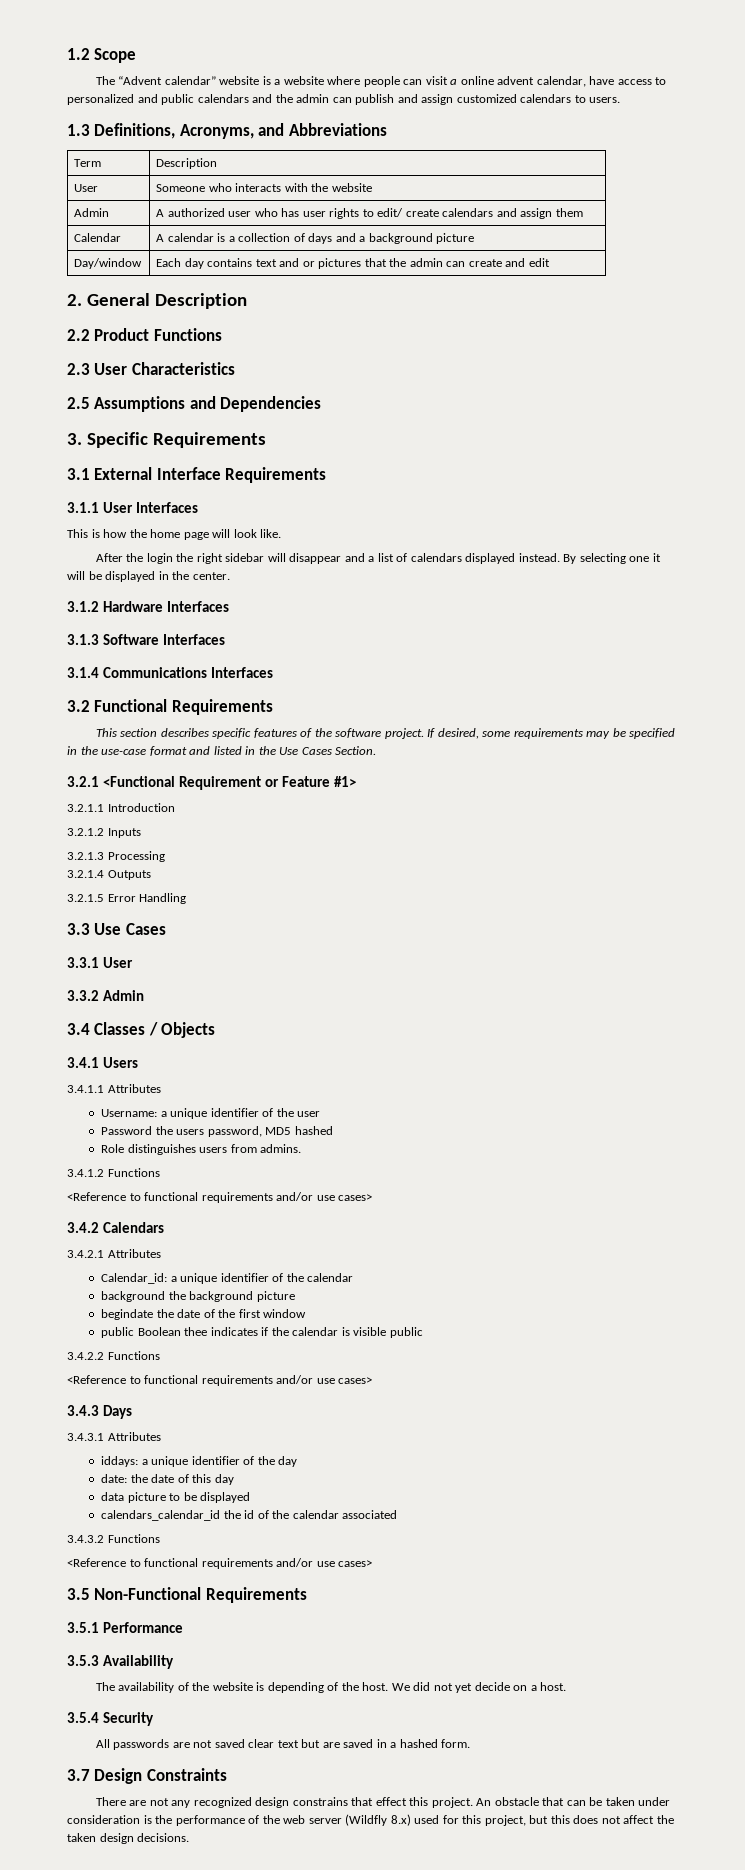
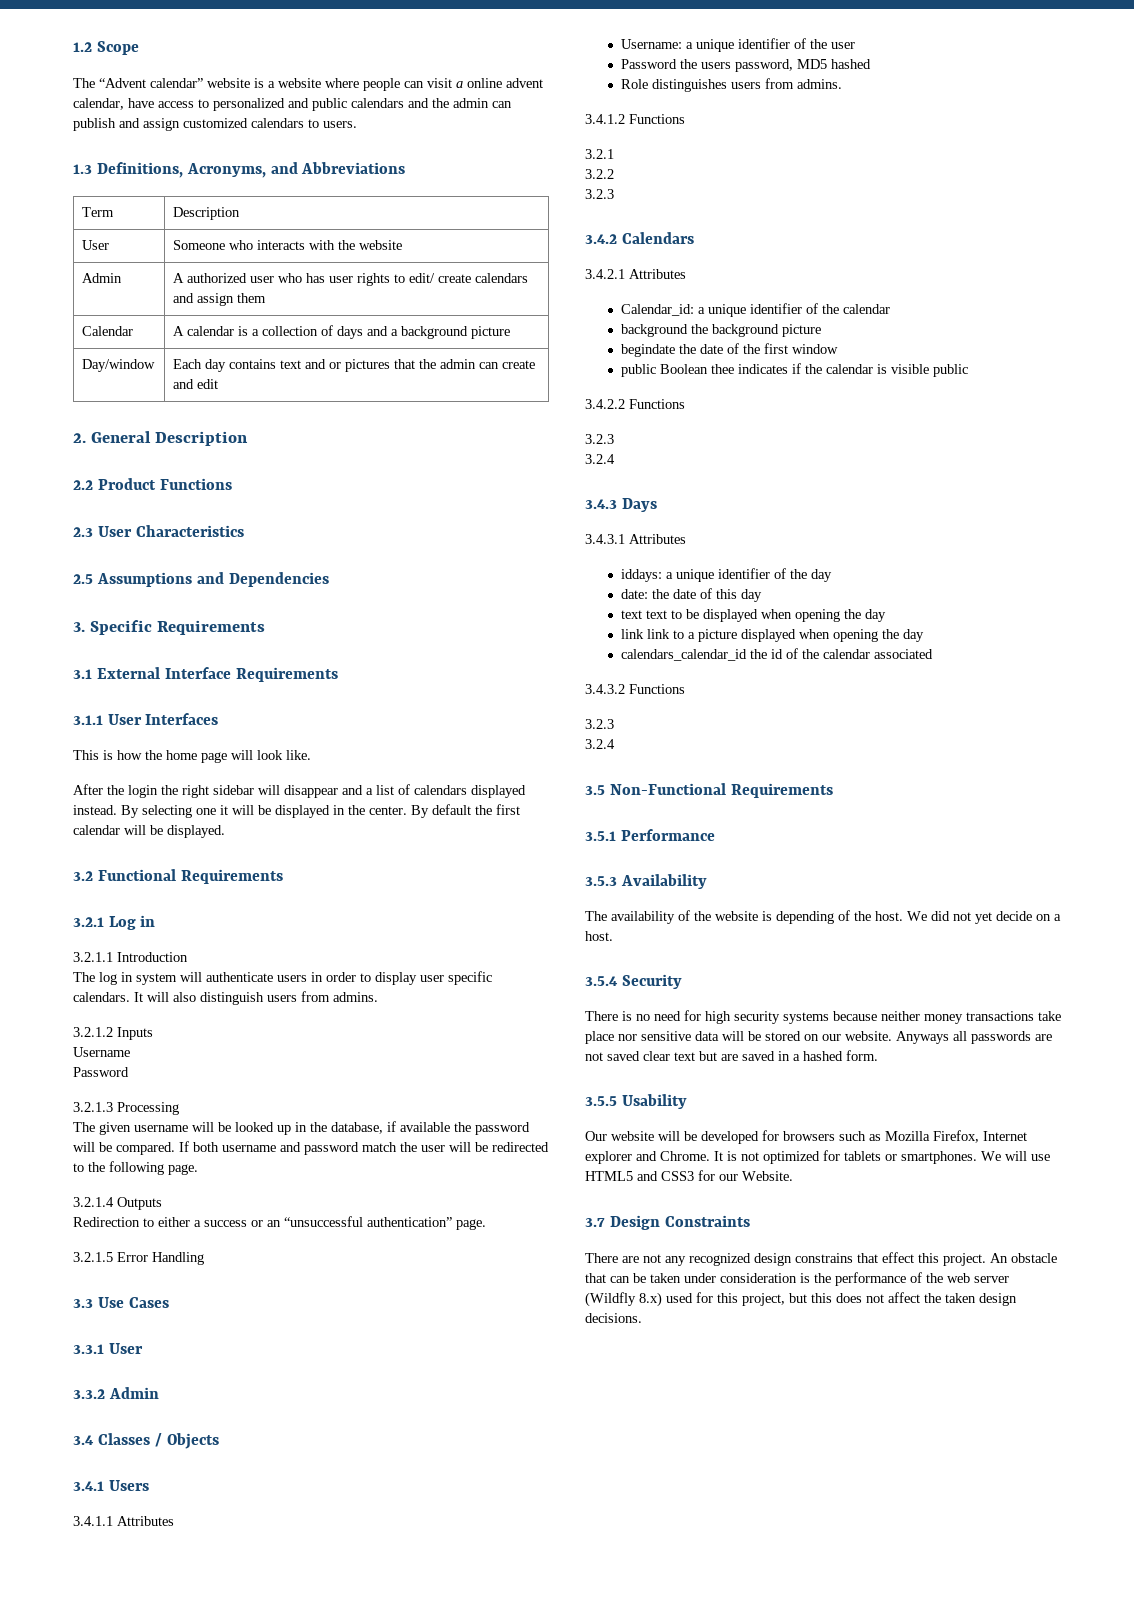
[67,601,229,612] [67,634,225,645] [67,667,273,678] [67,699,273,715] [95,728,676,739] [67,746,377,756] [67,776,356,790] [67,803,175,812] // 3.1.2 Hardware Interfaces // 3.1.3 Software Interfaces // 3.1.4 Communications Interfaces // 3.2 Functional Requirements // This section describes specific features of the software project. If desired, some requirements may be specified in the use-case format and listed in the Use Cases Section. // 3.2.1 <Functional Requirement or Feature #1> // 3.2.1.1 Introduction -> [411,804,520,818] [73,825,225,838] [73,869,283,884] [73,915,156,930] [73,952,188,962] [73,971,492,985] [73,991,378,1005] By default the first calendar will be displayed. // 3.2 Functional Requirements // 3.2.1 Log in // 3.2.1.1 Introduction // The log in system will authenticate users in order to display user specific calendars. It will also distinguish users from admins.
(141, 833) none -> [73,1047,130,1057] [73,1067,129,1077] // Username // Password
[67,870,151,880] 3.2.1.4 Outputs -> [73,1121,530,1135] [73,1141,549,1155] [73,1161,198,1175] [73,1197,162,1210] [73,1216,486,1230] The given username will be looked up in the database, if available the password will be compared. If both username and password match the user will be redirected to the following page. // 3.2.1.4 Outputs // Redirection to either a success or an “unsuccessful authentication” page.
[67,1192,373,1203] <Reference to functional requirements and/or use cases> -> [585,149,614,159] [585,169,614,179] [585,189,614,199] 3.2.1 // 3.2.2 // 3.2.3
[67,1375,373,1386] <Reference to functional requirements and/or use cases> -> [585,434,614,444] [585,454,615,464] 3.2.3 // 3.2.4
[101,1492,166,1503] data picture -> [621,610,668,619] text text
(251, 1497) none -> [761,609,887,622] [621,629,925,642] when opening the day // link link to a picture displayed when opening the day
[67,1558,373,1569] <Reference to functional requirements and/or use cases> -> [585,719,614,729] [585,739,615,749] 3.2.3 // 3.2.4
[95,1739,110,1748] All -> [585,1010,1061,1024] [585,1031,967,1044] There is no need for high security systems because neither money transactions take place nor sensitive data will be stored on our website. Anyways all
(471, 1743) none -> [585,1094,687,1109] [585,1130,1027,1144] [585,1150,1050,1164] [585,1170,793,1181] // 3.5.5 Usability // Our website will be developed for browsers such as Mozilla Firefox, Internet explorer and Chrome. It is not optimized for tablets or smartphones. We will use HTML5 and CSS3 for our Website.

